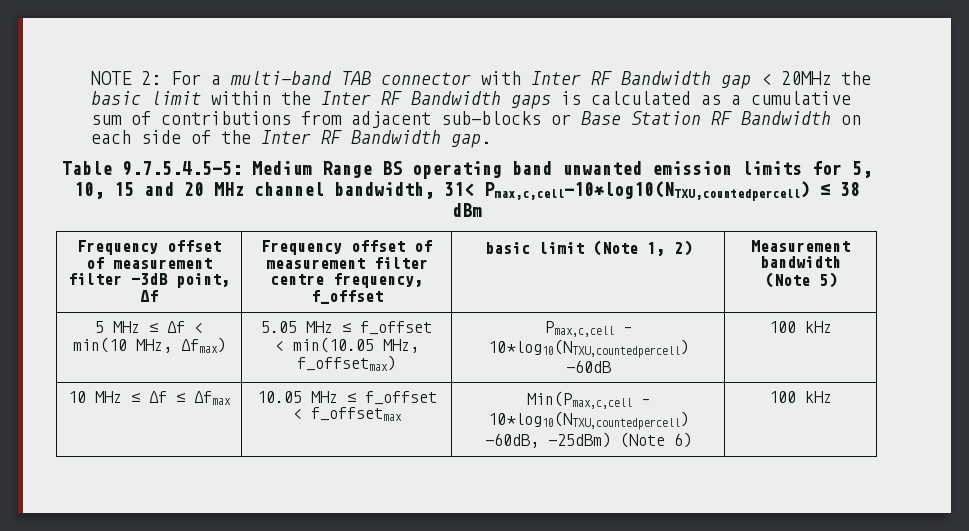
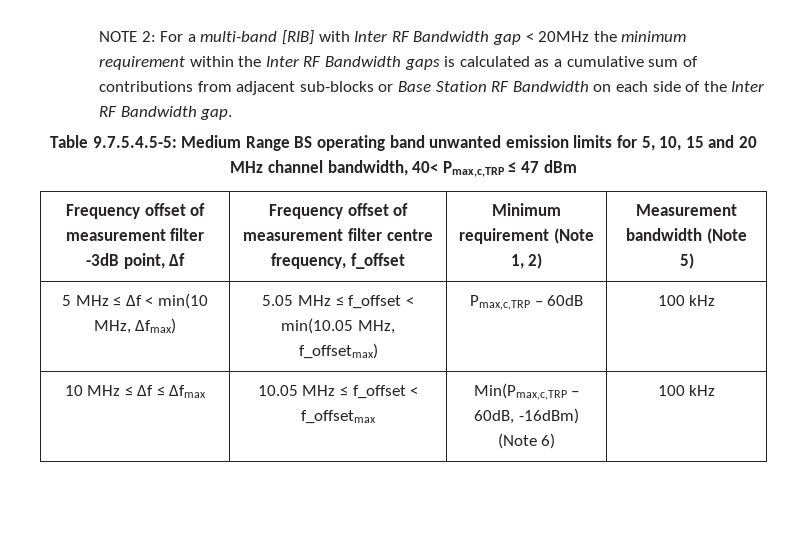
[340,71,471,85] TAB connector -> [282,30,315,45] [RIB]
[90,91,201,105] basic limit -> [621,31,687,42] [99,56,186,70] minimum requirement
[443,181,860,201] 31< Pmax,c,cell-10*log10(NTXU,countedpercell) ≤ 38 -> [412,161,539,177] 40< Pmax,c,TRP ≤ 47
[484,242,584,254] basic limit -> [492,203,561,216] [459,228,550,244] Minimum requirement
[544,321,632,337] [487,339,689,358] [565,360,611,373] Pmax,c,cell – 10*log10(NTXU,countedpercell) -60dB -> [469,295,584,310] Pmax,c,TRP – 60dB
[526,391,650,409] [487,411,689,430] [484,432,611,448] Min(Pmax,c,cell – 10*log10(NTXU,countedpercell) -60dB, -25dBm) -> [473,383,580,400] [474,408,579,424] Min(Pmax,c,TRP – 60dB, -16dBm)

